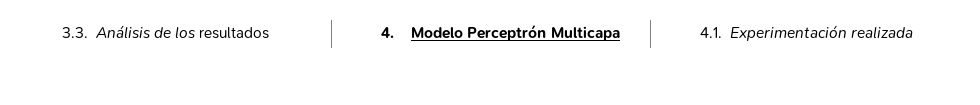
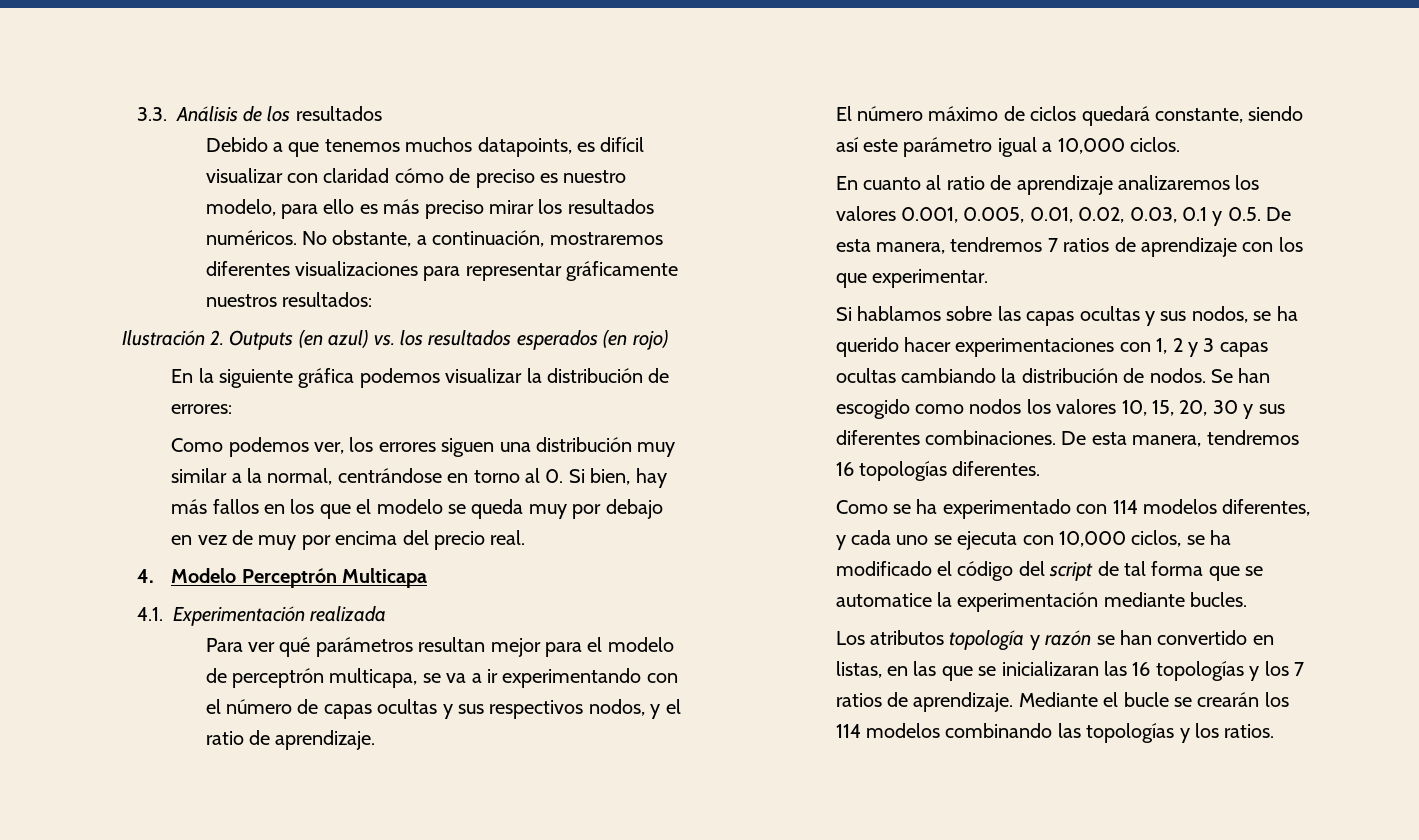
(270, 33) none -> [205,137,645,157] [205,168,627,188] [205,199,654,219] [205,230,663,247] [205,261,679,281] [205,292,373,307] [121,330,668,350] [171,368,670,388] [171,404,233,414] [171,437,676,457] [171,468,667,488] [171,499,663,519] [171,530,526,550] // Debido a que tenemos muchos datapoints, es difícil visualizar con claridad cómo de preciso es nuestro modelo, para ello es más preciso mirar los resultados numéricos. No obstante, a continuación, mostraremos diferentes visualizaciones para representar gráficamente nuestros resultados: // Ilustración 2. Outputs (en azul) vs. los resultados esperados (en rojo) // En la siguiente gráfica podemos visualizar la distribución de errores: // Como podemos ver, los errores siguen una distribución muy similar a la normal, centrándose en torno al 0. Si bien, hay más fallos en los que el modelo se queda muy por debajo en vez de muy por encima del precio real.
(914, 32) none -> [205,637,674,657] [205,668,678,688] [205,699,681,719] [205,730,376,750] [835,106,1304,126] [835,137,1181,157] [835,175,1260,195] [835,206,1292,226] [835,237,1303,257] [835,269,989,288] [835,306,1298,326] [835,337,1268,357] [835,368,1271,383] [835,399,1285,419] [835,430,1299,447] [835,461,1041,481] [835,499,1311,519] [835,530,1232,550] [835,561,1264,581] [835,592,1248,612] [835,630,1274,651] [835,661,1305,681] [835,692,1289,712] [835,723,1275,743] // Para ver qué parámetros resultan mejor para el modelo de perceptrón multicapa, se va a ir experimentando con el número de capas ocultas y sus respectivos nodos, y el ratio de aprendizaje. // El número máximo de ciclos quedará constante, siendo así este parámetro igual a 10,000 ciclos. // En cuanto al ratio de aprendizaje analizaremos los valores 0.001, 0.005, 0.01, 0.02, 0.03, 0.1 y 0.5. De esta manera, tendremos 7 ratios de aprendizaje con los que experimentar. // Si hablamos sobre las capas ocultas y sus nodos, se ha querido hacer experimentaciones con 1, 2 y 3 capas ocultas cambiando la distribución de nodos. Se han escogido como nodos los valores 10, 15, 20, 30 y sus diferentes combinaciones. De esta manera, tendremos 16 topologías diferentes. // Como se ha experimentado con 114 modelos diferentes, y cada uno se ejecuta con 10,000 ciclos, se ha modificado el código del script de tal forma que se automatice la experimentación mediante bucles. // Los atributos topología y razón se han convertido en listas, en las que se inicializaran las 16 topologías y los 7 ratios de aprendizaje. Mediante el bucle se crearán los 114 modelos combinando las topologías y los ratios.

